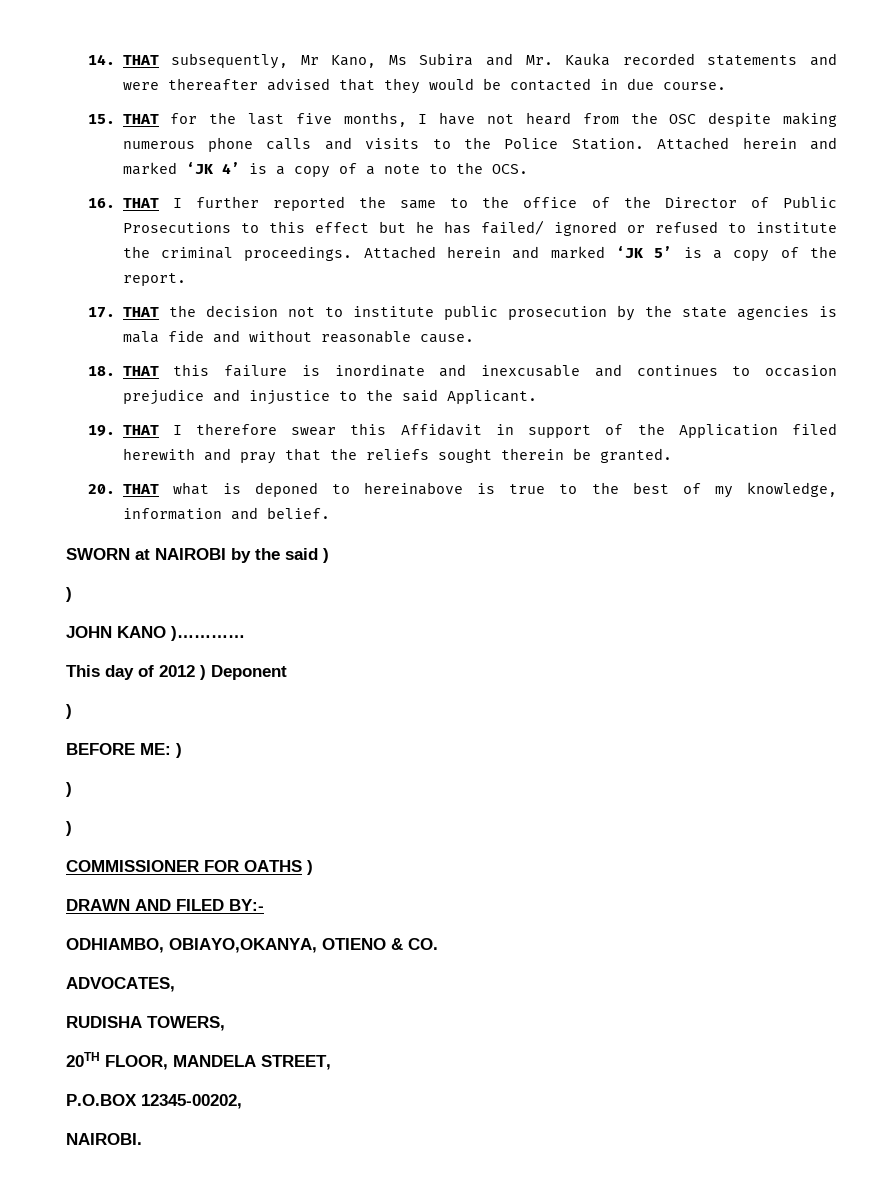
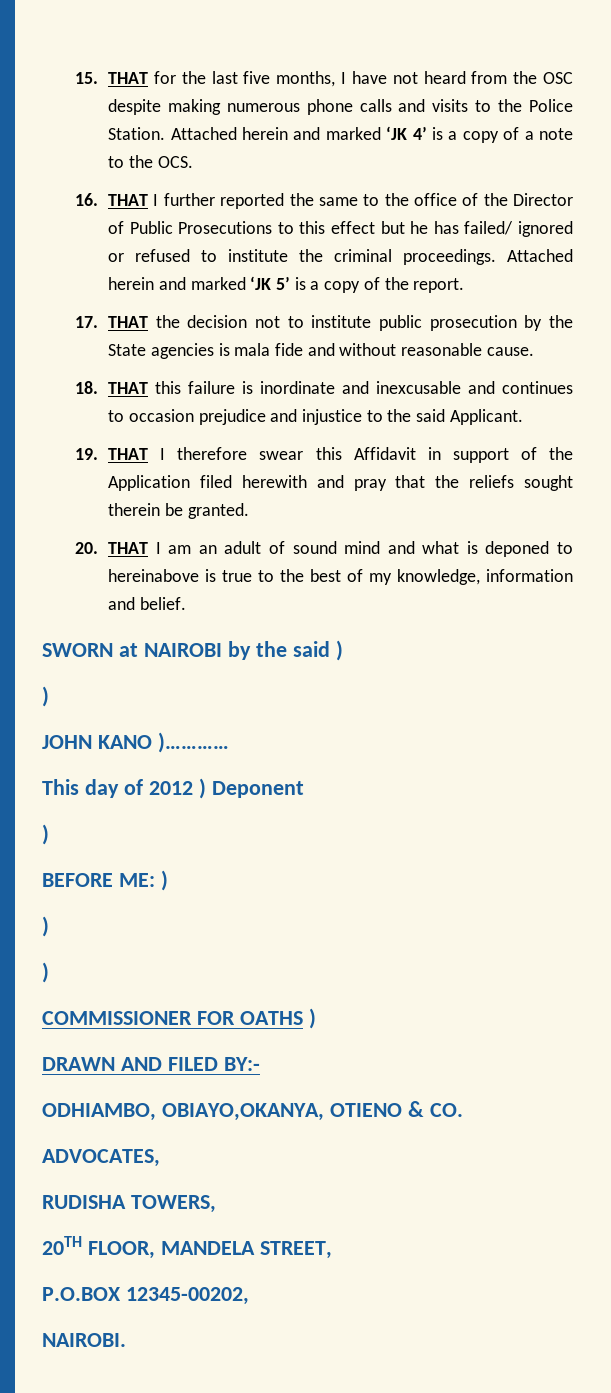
[88,53,837,69] [122,78,726,94] 14. THAT subsequently, Mr Kano, Ms Subira and Mr. Kauka recorded statements and were thereafter advised that they would be contacted in due course. // -> (75, 78) none
[681,307,727,318] state -> [108,344,147,356] State
(159, 489) none -> [155,541,415,554] I am an adult of sound mind and

